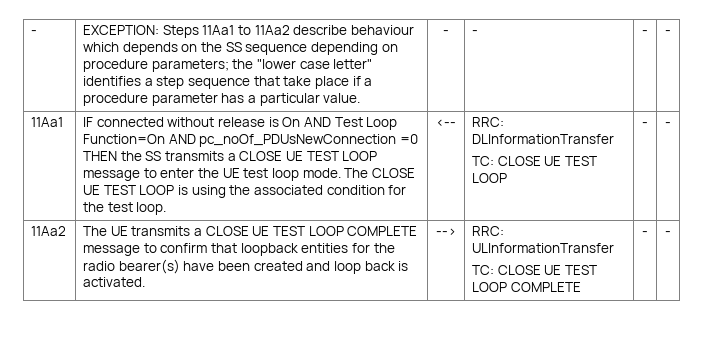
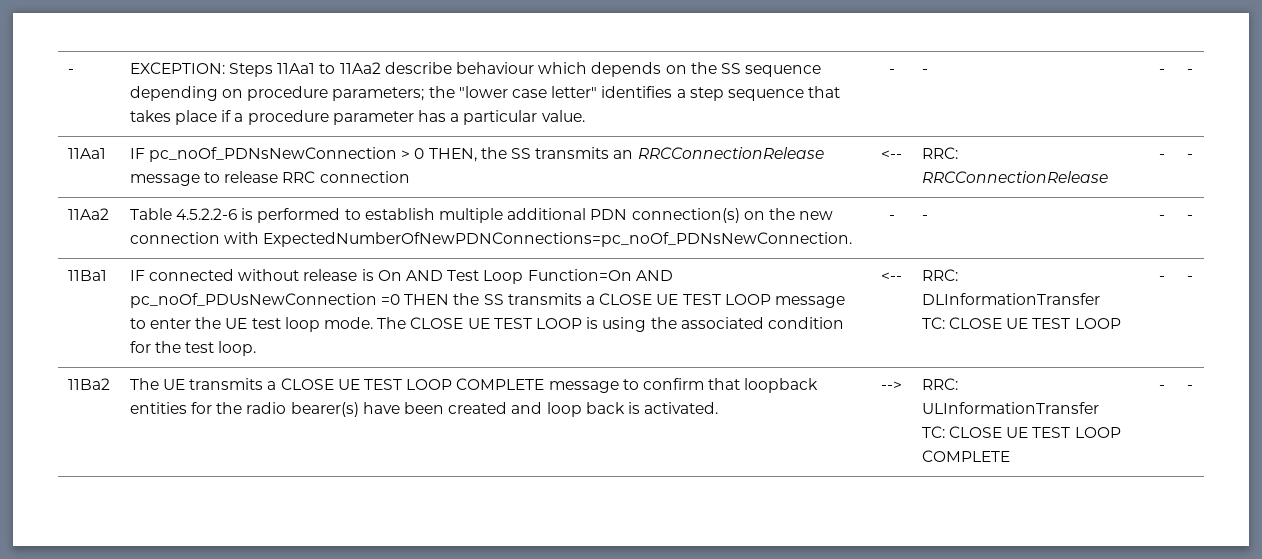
[283,76,312,86] take -> [129,110,171,122] takes
(64, 122) none -> [129,147,824,162] [129,171,410,186] [881,150,902,159] [921,147,958,159] [921,171,1108,183] [1158,154,1165,159] [1186,154,1193,159] [67,208,109,220] [129,208,834,223] [129,232,853,247] [888,215,895,220] [921,215,928,220] [1158,215,1165,220] [1186,215,1193,220] [67,270,107,281] | IF pc_noOf_PDNsNewConnection > 0 THEN, the SS transmits an RRCConnectionRelease message to release RRC connection | <-- | RRC: RRCConnectionRelease | - | - // 11Aa2 | Table 4.5.2.2-6 is performed to establish multiple additional PDN connection(s) on the new connection with ExpectedNumberOfNewPDNConnections=pc_noOf_PDNsNewConnection. | - | - | - | - // 11Ba1
[31,226,67,236] 11Aa2 -> [67,378,110,390] 11Ba2

